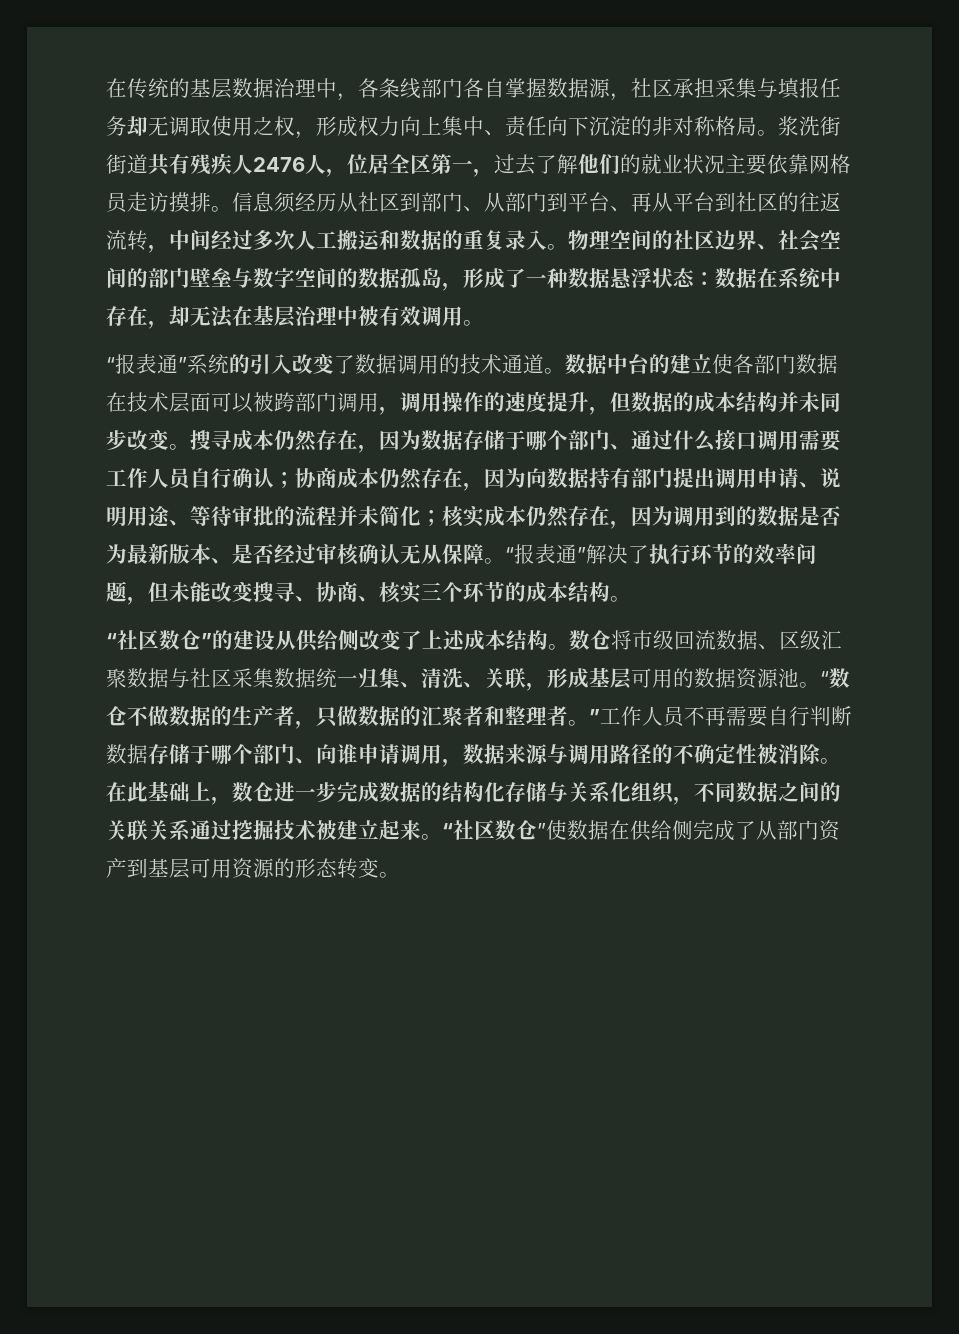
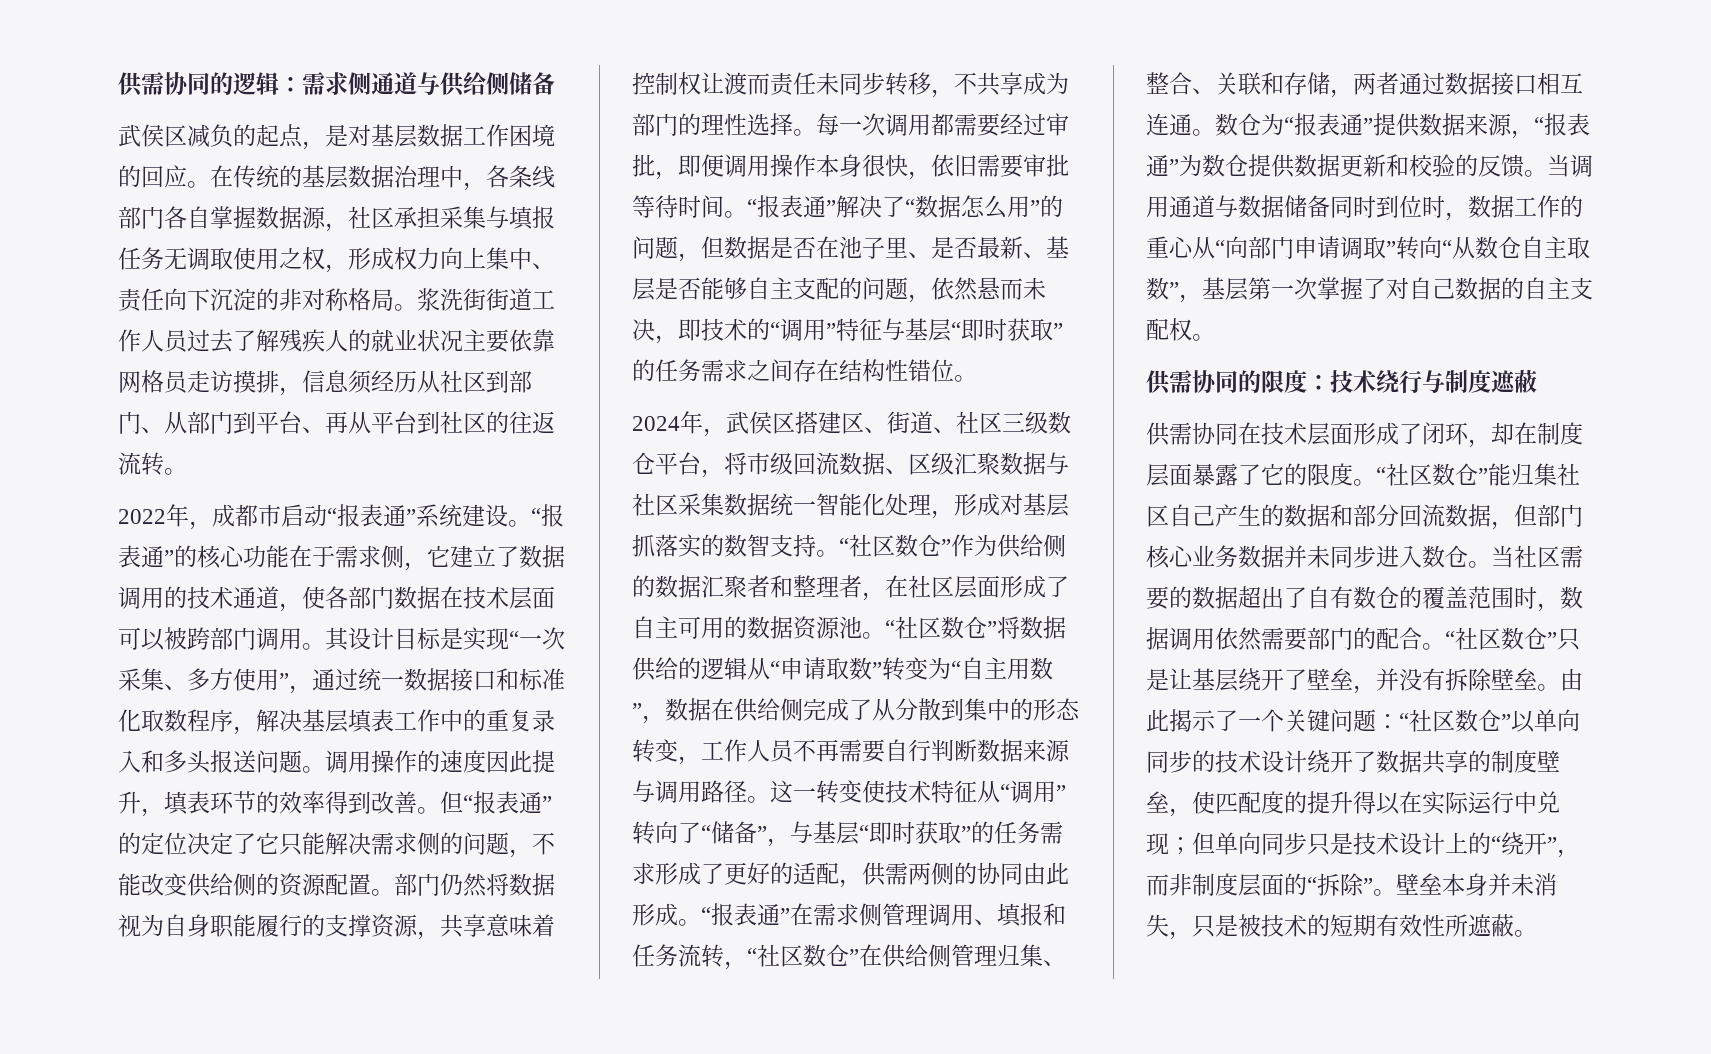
(106, 88) none -> [118,72,555,97] [118,124,555,150] [118,165,210,188] 供需协同的逻辑：需求侧通道与供给侧储备 // 武侯区减负的起点，是对基层数据工作困境的回应。
[127,116,148,136] 却 -> (164, 258) none
[148,153,494,177] 共有残疾人2476人，位居全区第一， -> [532,290,555,309] [118,329,189,353] 工作人员
[578,153,620,174] 他们 -> [279,329,348,352] 残疾人
[211,206,232,212] 。 -> [279,387,302,396] ，
[148,229,841,253] [106,267,841,291] [106,305,484,329] ，中间经过多次人工搬运和数据的重复录入。物理空间的社区边界、社会空间的部门壁垒与数字空间的数据孤岛，形成了一种数据悬浮状态：数据在系统中存在，却无法在基层治理中被有效调用。 // -> [164,468,187,475] [118,504,327,530] 。 // 2022年，成都市启动
[229,353,334,375] 的引入改变 -> [462,504,564,527] [118,545,496,571] 建设。“报表通”的核心功能在于需求侧，它建立
[544,354,712,374] 。数据中台的建立 -> [279,603,302,612] ，
[379,391,841,415] [106,429,842,453] [106,467,841,491] [106,506,841,529] [106,543,484,565] ，调用操作的速度提升，但数据的成本结构并未同步改变。搜寻成本仍然存在，因为数据存储于哪个部门、通过什么接口调用需要工作人员自行确认；协商成本仍然存在，因为向数据持有部门提出调用申请、说明用途、等待审批的流程并未简化；核实成本仍然存在，因为调用到的数据是否为最新版本、是否经过审核确认无从保障 -> [302,627,565,651] [118,668,565,694] [118,709,555,735] [118,750,555,774] [118,791,552,817] [118,832,555,858] [118,873,555,897] [118,914,555,940] [632,72,1069,98] [632,113,1069,137] [632,154,1069,180] [632,195,724,218] 。其设计目标是实现“一次采集、多方使用”，通过统一数据接口和标准化取数程序，解决基层填表工作中的重复录入和多头报送问题。调用操作的速度因此提升，填表环节的效率得到改善。但“报表通”的定位决定了它只能解决需求侧的问题，不能改变供给侧的资源配置。部门仍然将数据视为自身职能履行的支撑资源，共享意味着控制权让渡而责任未同步转移，不共享成为部门的理性选择。每一次调用都需要经过审批，即便调用操作本身很快，依旧需要审批等待时间
[649,543,817,565] [106,581,631,605] [106,629,611,652] 执行环节的效率问题，但未能改变搜寻、协商、核实三个环节的成本结构。 // “社区数仓”的建设从供给侧改变了上述成本结构。数仓 -> [905,195,1063,219] [632,236,1069,262] [632,277,1046,303] [632,318,1063,344] [632,359,977,382] [632,411,1071,437] [632,452,724,478] “数据怎么用”的问题，但数据是否在池子里、是否最新、基层是否能够自主支配的问题，依然悬而未决，即技术的“调用”特征与基层“即时获取”的任务需求之间存在结构性错位。 // 2024年，武侯区搭建区、街道、社区三级数仓平台，
[358,667,632,691] 归集、清洗、关联，形成基层 -> [816,493,1069,519] [632,534,1066,558] [632,575,1069,601] [632,616,678,639] 智能化处理，形成对基层抓落实的数智支持。“社区数仓”作为供给侧的数据汇聚者和整理者，在社区层面形成了自主
[829,668,850,688] [106,706,600,729] 数仓不做数据的生产者，只做数据的汇聚者和整理者。” -> [895,616,1066,639] [632,657,1053,681] [632,698,1080,724] [632,739,701,765] 社区数仓”将数据供给的逻辑从“申请取数”转变为“自主用数”，数据在供给侧完成了从分散到集中的形态转变，
[148,744,841,767] [106,781,841,805] [106,819,840,841] [106,858,379,879] 存储于哪个部门、向谁申请调用，数据来源与调用路径的不确定性被消除。在此基础上，数仓进一步完成数据的结构化存储与关系化组织，不同数据之间的关联关系通过挖掘技术被建立起来。“社区数仓”使数据在供给侧完成了从部门资产到基层可用资源的形态转变 -> [1023,739,1070,762] [632,780,1066,804] [632,821,1063,847] [632,862,1069,888] [632,903,1066,927] [632,944,1066,970] [1146,72,1583,98] [1146,113,1590,139] [1146,154,1593,178] [1146,195,1583,221] [1146,236,1590,260] [1146,277,1593,303] [1146,318,1215,341] [1146,369,1537,395] [1146,422,1583,448] [1146,463,1580,487] [1146,504,1583,530] [1146,545,1583,569] [1146,586,1583,612] [1146,627,1580,651] [1146,668,1583,694] [1146,709,1580,733] [1146,750,1560,774] [1146,791,1560,817] [1146,832,1580,858] [1146,873,1557,897] [1146,914,1514,940] 来源与调用路径。这一转变使技术特征从“调用”转向了“储备”，与基层“即时获取”的任务需求形成了更好的适配，供需两侧的协同由此形成。“报表通”在需求侧管理调用、填报和任务流转，“社区数仓”在供给侧管理归集、整合、关联和存储，两者通过数据接口相互连通。数仓为“报表通”提供数据来源，“报表通”为数仓提供数据更新和校验的反馈。当调用通道与数据储备同时到位时，数据工作的重心从“向部门申请调取”转向“从数仓自主取数”，基层第一次掌握了对自己数据的自主支配权。 // 供需协同的限度：技术绕行与制度遮蔽 // 供需协同在技术层面形成了闭环，却在制度层面暴露了它的限度。“社区数仓”能归集社区自己产生的数据和部分回流数据，但部门核心业务数据并未同步进入数仓。当社区需要的数据超出了自有数仓的覆盖范围时，数据调用依然需要部门的配合。“社区数仓”只是让基层绕开了壁垒，并没有拆除壁垒。由此揭示了一个关键问题：“社区数仓”以单向同步的技术设计绕开了数据共享的制度壁垒，使匹配度的提升得以在实际运行中兑现；但单向同步只是技术设计上的“绕开”，而非制度层面的“拆除”。壁垒本身并未消失，只是被技术的短期有效性所遮蔽

